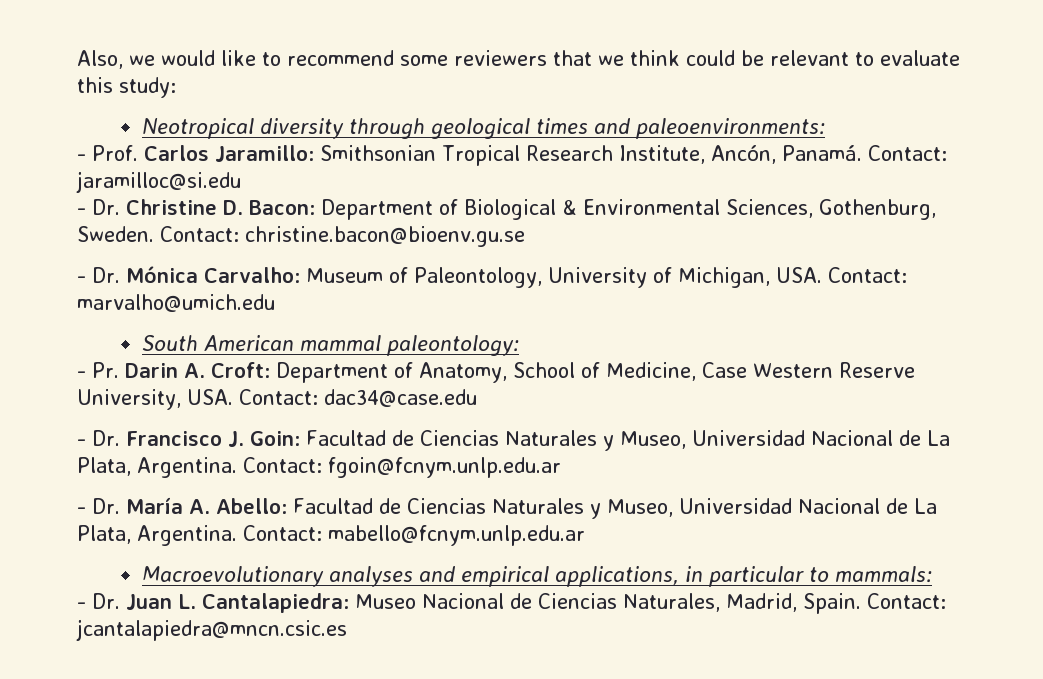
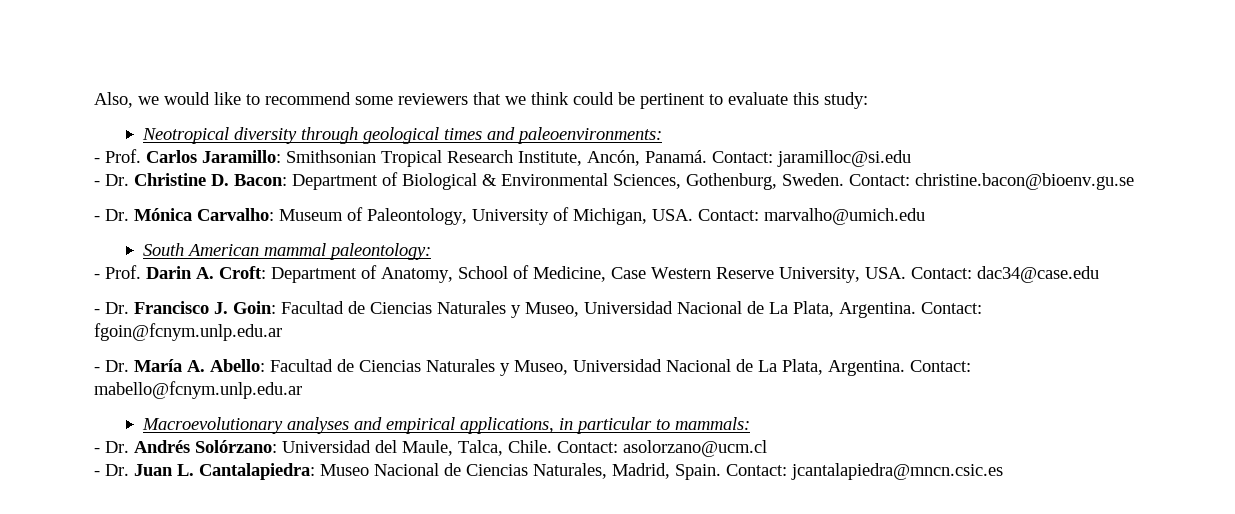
[770,50,849,66] relevant -> [640,93,705,109] pertinent
[92,362,119,378] Pr. -> [105,265,141,279] Prof.
(933, 574) none -> [94,440,767,457] // - Dr. Andrés Solórzano: Universidad del Maule, Talca, Chile. Contact: asolorzano@ucm.cl

